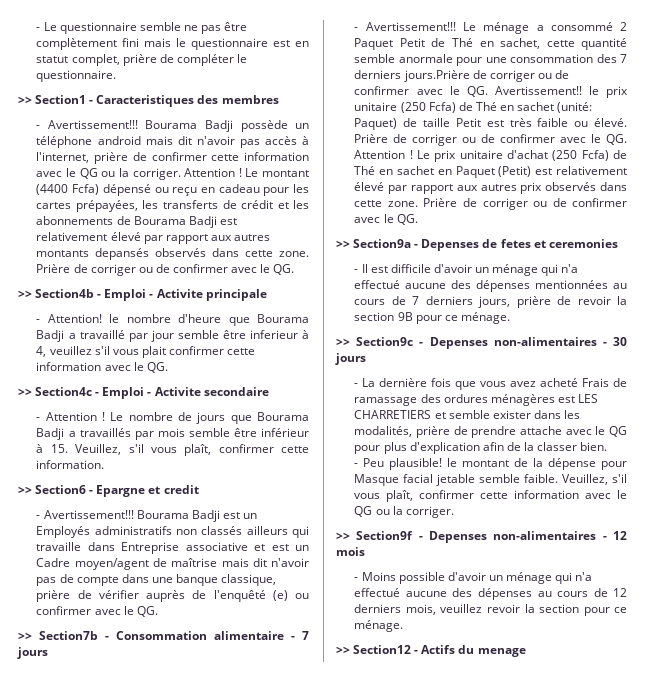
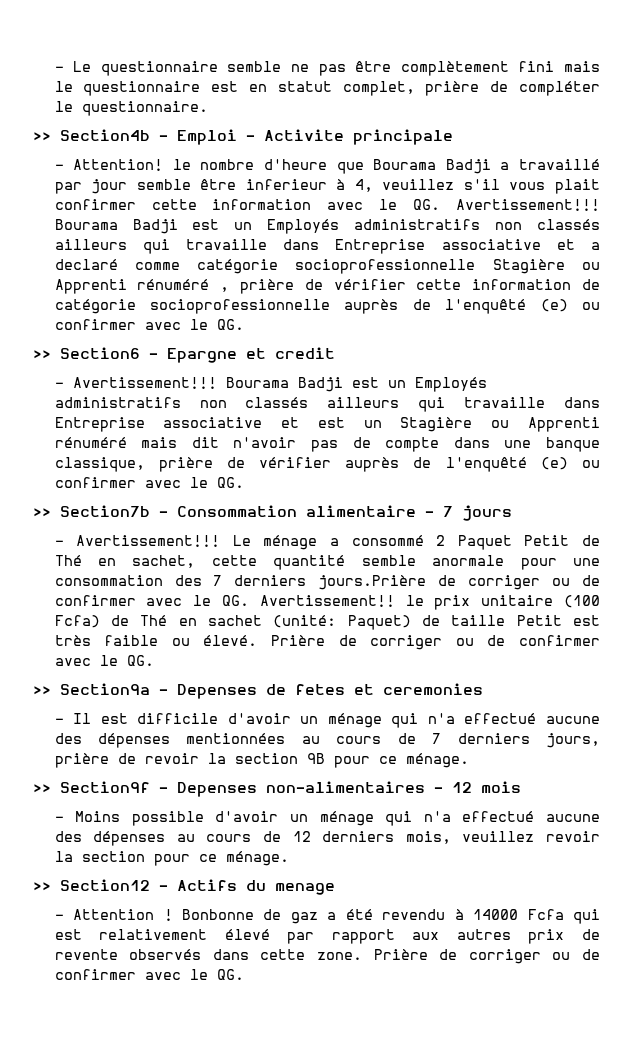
[18,95,279,107] [36,120,309,132] [36,136,309,148] [36,152,309,164] [36,168,310,180] [36,184,309,196] [36,200,310,212] [36,216,237,228] [36,232,271,244] [36,248,309,260] [36,264,295,276] // >> Section1 - Caracteristiques des membres // - Avertissement!!! Bourama Badji possède un téléphone android mais dit n'avoir pas accès à l'internet, prière de confirmer cette information avec le QG ou la corriger. Attention ! Le montant (4400 Fcfa) dépensé ou reçu en cadeau pour les cartes prépayées, les transferts de crédit et les abonnements de Bourama Badji est relativement élevé par rapport aux autres montants depansés observés dans cette zone. Prière de corriger ou de confirmer avec le QG. -> (208, 108) none
[18,387,269,399] [36,412,309,424] [36,428,309,440] [36,444,310,456] [36,460,105,469] // >> Section4c - Emploi - Activite secondaire // - Attention ! Le nombre de jours que Bourama Badji a travaillés par mois semble être inférieur à 15. Veuillez, s'il vous plaît, confirmer cette information. -> [456,199,601,211] [54,219,601,234] [54,239,601,254] [54,259,600,274] [54,279,600,294] [54,299,601,314] [54,319,244,330] Avertissement!!! Bourama Badji est un Employés administratifs non classés ailleurs qui travaille dans Entreprise associative et a declaré comme catégorie socioprofessionnelle Stagière ou Apprenti rénuméré , prière de vérifier cette information de catégorie socioprofessionnelle auprès de l'enquêté (e) ou confirmer avec le QG.
[36,558,218,570] Cadre moyen/agent de maîtrise -> [400,417,600,432] [54,437,127,448] Stagière ou Apprenti rénuméré
[400,102,426,113] (250 -> [564,595,600,608] (100
[354,150,627,162] [354,166,627,178] [354,182,627,194] [354,198,627,210] [354,214,418,225] Attention ! Le prix unitaire d'achat (250 Fcfa) de Thé en sachet en Paquet (Petit) est relativement élevé par rapport aux autres prix observés dans cette zone. Prière de corriger ou de confirmer avec le QG. -> (154, 660) none
[336,337,627,349] [335,353,366,365] [354,378,627,390] [354,394,599,406] [354,410,581,419] [354,426,627,438] [354,442,608,454] [354,458,627,470] [354,474,627,486] [354,490,627,502] [354,506,454,518] // >> Section9c - Depenses non-alimentaires - 30 jours // - La dernière fois que vous avez acheté Frais de ramassage des ordures ménagères est LES CHARRETIERS et semble exister dans les modalités, prière de prendre attache avec le QG pour plus d'explication afin de la classer bien. // - Peu plausible! le montant de la dépense pour Masque facial jetable semble faible. Veuillez, s'il vous plaît, confirmer cette information avec le QG ou la corriger. -> (469, 760) none
(526, 652) none -> [54,909,600,924] [54,929,600,944] [54,949,600,964] [54,969,244,980] // - Attention ! Bonbonne de gaz a été revendu à 14000 Fcfa qui est relativement élevé par rapport aux autres prix de revente observés dans cette zone. Prière de corriger ou de confirmer avec le QG.

